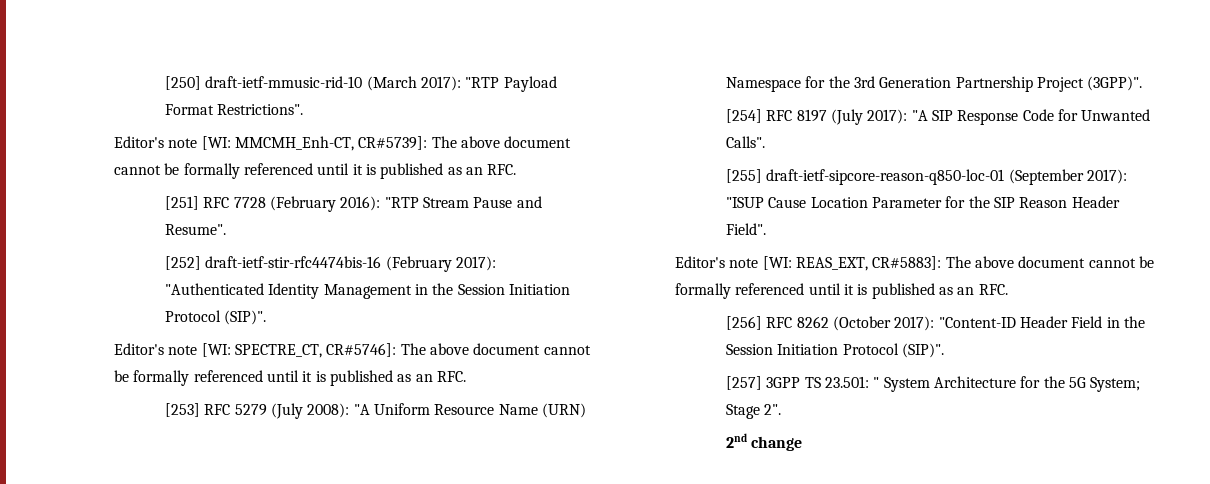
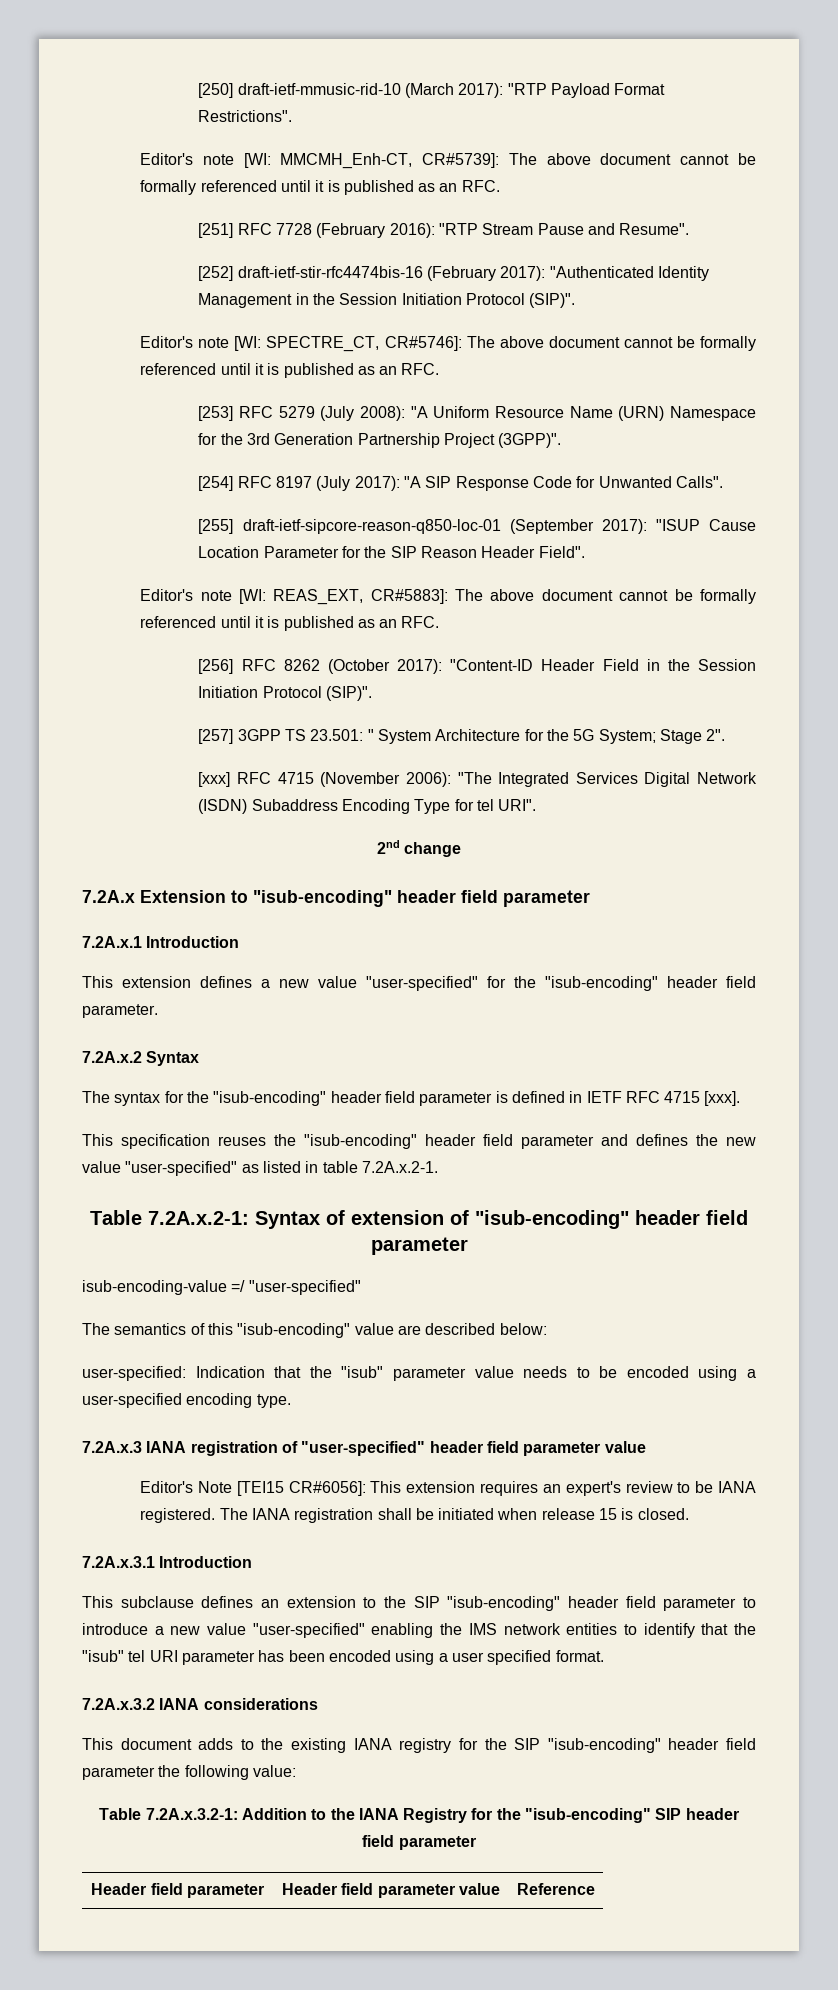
[726,433,803,451] 2nd change -> [198,772,758,787] [198,799,537,814] [376,840,462,857] [82,890,590,907] [82,936,240,948] [82,976,756,991] [82,1004,158,1018] [82,1051,200,1066] [82,1091,741,1106] [82,1134,756,1149] [82,1161,438,1176] [90,1210,748,1229] [370,1237,468,1255] [82,1280,361,1295] [82,1323,547,1338] [82,1366,756,1381] [82,1393,291,1408] [82,1441,646,1456] [140,1481,757,1496] [140,1508,689,1523] [82,1556,253,1568] [82,1596,757,1611] [82,1623,757,1638] [82,1650,604,1665] [82,1698,318,1710] [82,1738,757,1753] [82,1765,296,1780] [99,1808,739,1823] [362,1835,476,1850] [91,1883,264,1898] [282,1883,500,1898] [517,1883,595,1895] [xxx] RFC 4715 (November 2006): "The Integrated Services Digital Network (ISDN) Subaddress Encoding Type for tel URI". // 2nd change // 7.2A.x Extension to "isub-encoding" header field parameter // 7.2A.x.1 Introduction // This extension defines a new value "user-specified" for the "isub-encoding" header field parameter. // 7.2A.x.2 Syntax // The syntax for the "isub-encoding" header field parameter is defined in IETF RFC 4715 [xxx]. // This specification reuses the "isub-encoding" header field parameter and defines the new value "user-specified" as listed in table 7.2A.x.2-1. // Table 7.2A.x.2-1: Syntax of extension of "isub-encoding" header field parameter // isub-encoding-value =/ "user-specified" // The semantics of this "isub-encoding" value are described below: // user-specified: Indication that the "isub" parameter value needs to be encoded using a user-specified encoding type. // 7.2A.x.3 IANA registration of "user-specified" header field parameter value // Editor's Note [TEI15 CR#6056]: This extension requires an expert's review to be IANA registered. The IANA registration shall be initiated when release 15 is closed. // 7.2A.x.3.1 Introduction // This subclause defines an extension to the SIP "isub-encoding" header field parameter to introduce a new value "user-specified" enabling the IMS network entities to identify that the "isub" tel URI parameter has been encoded using a user specified format. // 7.2A.x.3.2 IANA considerations // This document adds to the existing IANA registry for the SIP "isub-encoding" header field parameter the following value: // Table 7.2A.x.3.2-1: Addition to the IANA Registry for the "isub-encoding" SIP header field parameter // Header field parameter | Header field parameter value | Reference

